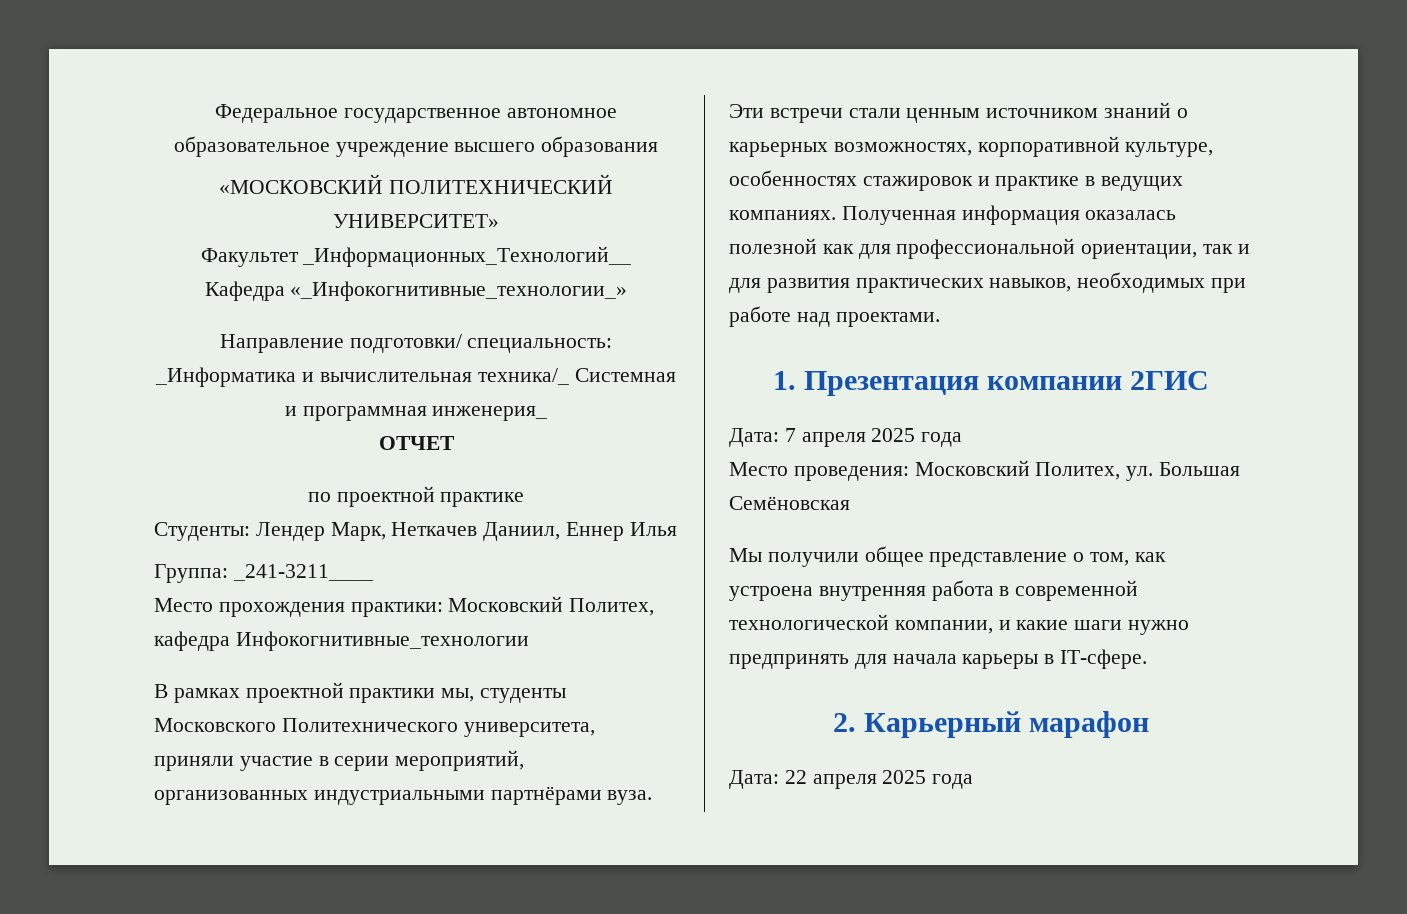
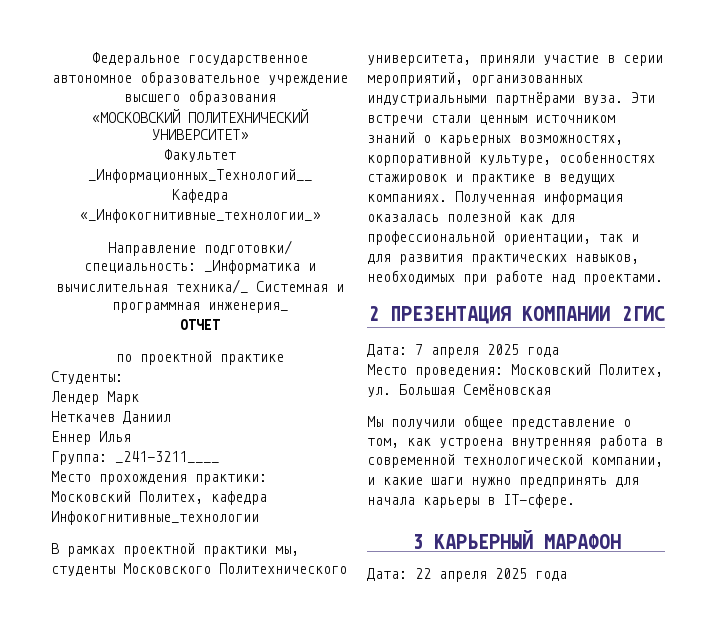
[255,522,561,541] Лендер Марк, Неткачев Даниил, -> [51,391,139,405] [51,411,171,424] // Лендер Марк // Неткачев Даниил //
[772,371,1123,396] 1. Презентация компании -> [367,306,610,324] 2 ПРЕЗЕНТАЦИЯ КОМПАНИИ
[832,711,1150,738] 2. Карьерный марафон -> [411,530,621,549] 3 КАРЬЕРНЫЙ МАРАФОН

